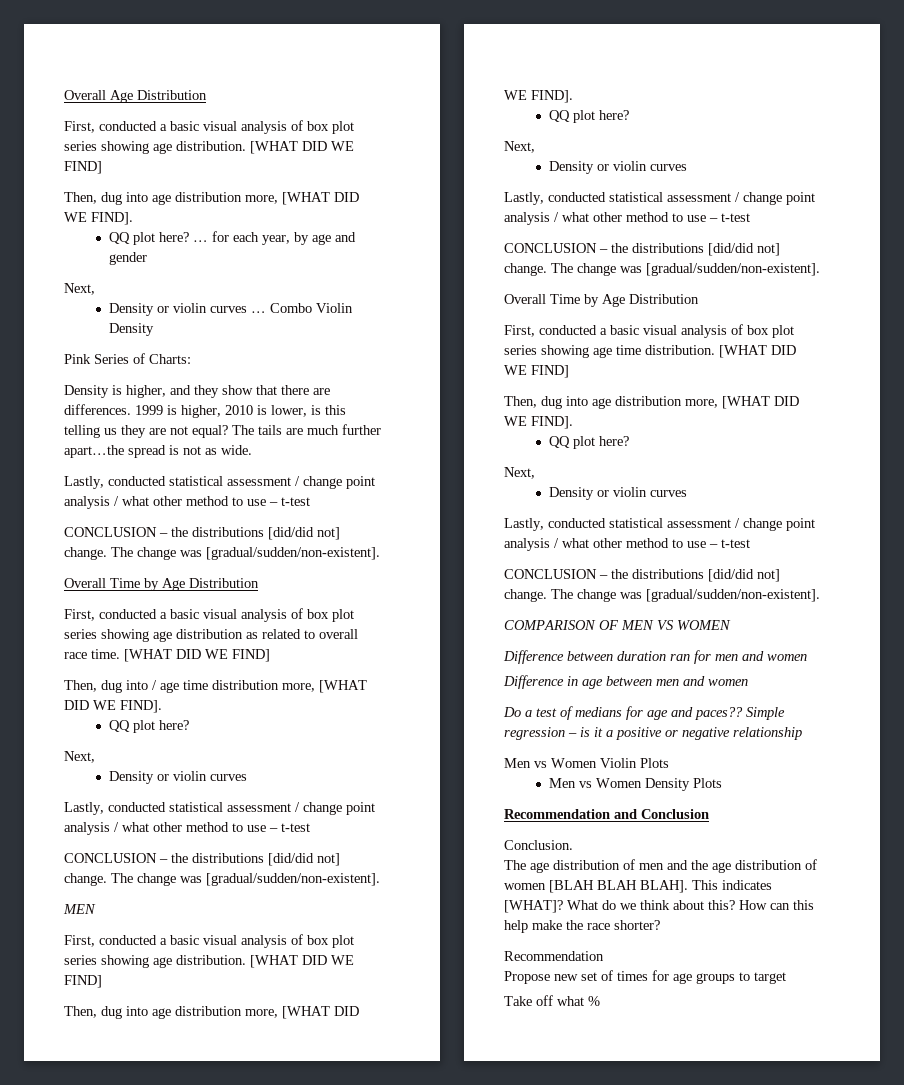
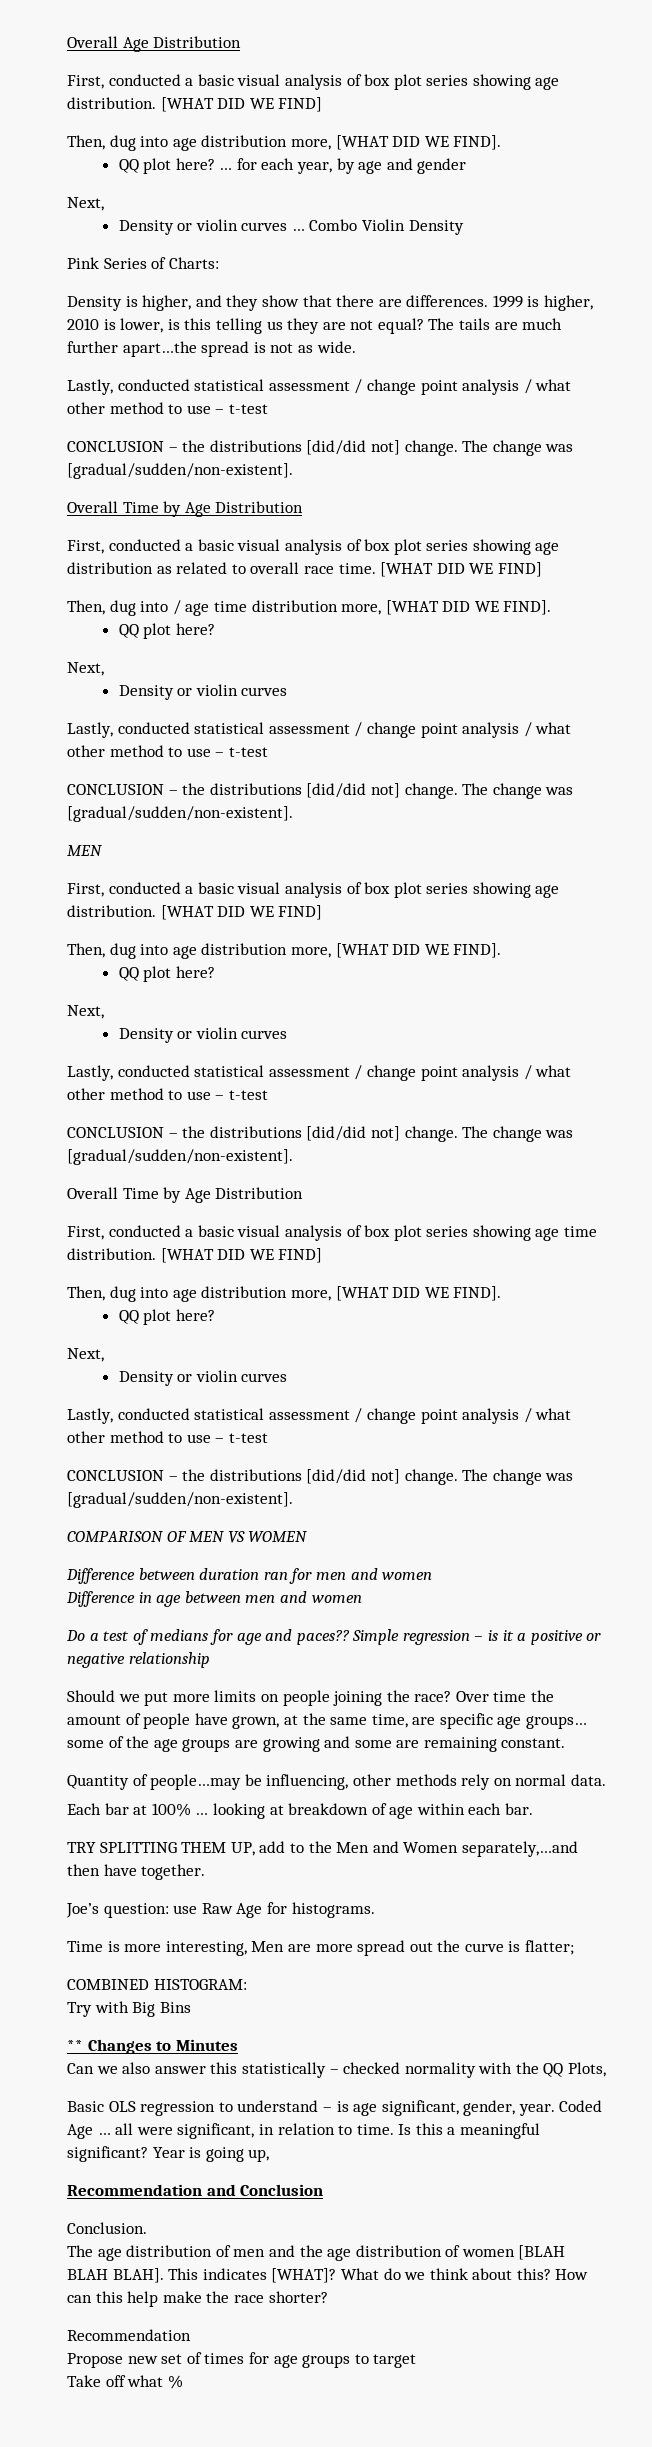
[504,758,669,768] [548,778,722,791] Men vs Women Violin Plots // Men vs Women Density Plots -> [67,1690,555,1706] [67,1713,588,1729] [67,1736,566,1752] [67,1774,606,1790] [67,1803,534,1819] [67,1841,578,1857] [67,1864,206,1880] [66,1902,375,1918] [67,1940,575,1956] [67,1979,247,1990] [67,2001,191,2017] [67,2039,238,2054] [67,2062,607,2078] [67,2100,603,2116] [67,2123,541,2139] [67,2146,270,2162] Should we put more limits on people joining the race? Over time the amount of people have grown, at the same time, are specific age groups… some of the age groups are growing and some are remaining constant. // Quantity of people…may be influencing, other methods rely on normal data. // Each bar at 100% … looking at breakdown of age within each bar. // TRY SPLITTING THEM UP, add to the Men and Women separately,…and then have together. // Joe’s question: use Raw Age for histograms. // Time is more interesting, Men are more spread out the curve is flatter; // COMBINED HISTOGRAM: // Try with Big Bins // ** Changes to Minutes // Can we also answer this statistically – checked normality with the QQ Plots, // Basic OLS regression to understand – is age significant, gender, year. Coded Age … all were significant, in relation to time. Is this a meaningful significant? Year is going up,

